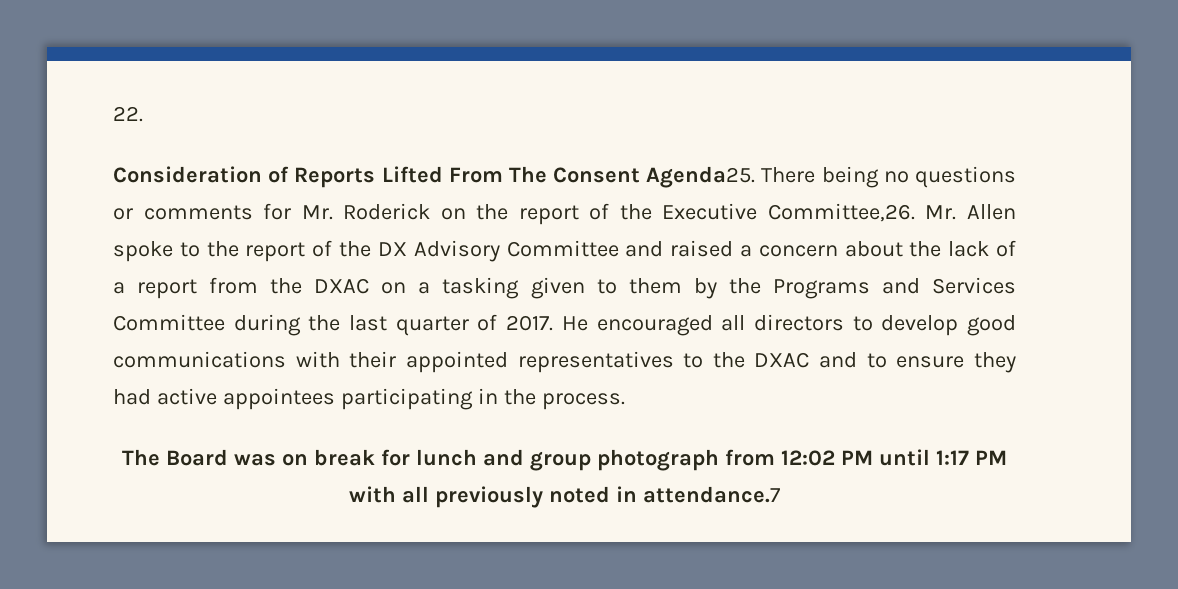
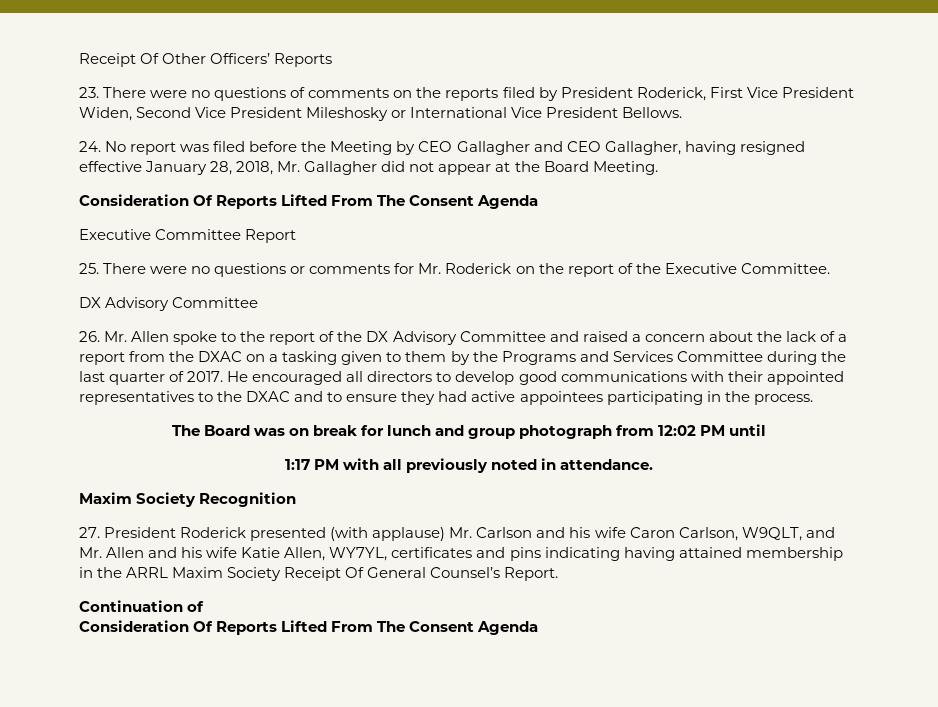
[113,106,143,122] [113,166,879,188] 22. // Consideration of Reports Lifted From The Consent Agenda25. There being -> [79,53,333,67] [79,87,854,101] [79,107,683,121] [79,141,805,155] [79,161,658,175] [79,194,539,209] [79,229,297,243] [79,263,188,274] Receipt Of Other Officers’ Reports // 23. There were no questions of comments on the reports filed by President Roderick, First Vice President Widen, Second Vice President Mileshosky or International Vice President Bellows. // 24. No report was filed before the Meeting by CEO Gallagher and CEO Gallagher, having resigned effective January 28, 2018, Mr. Gallagher did not appear at the Board Meeting. // Consideration Of Reports Lifted From The Consent Agenda // Executive Committee Report // 25. There were
[767,203,915,222] Committee,26. -> [740,263,830,274] [79,297,259,311] [79,331,100,342] Committee. // DX Advisory Committee // 26.
(930, 457) none -> (767, 430) //
[642,486,780,503] attendance.7 -> [560,459,654,470] [79,492,297,507] [79,527,835,541] [79,547,843,561] [79,567,559,581] [79,600,205,612] [79,620,539,635] attendance. // Maxim Society Recognition // 27. President Roderick presented (with applause) Mr. Carlson and his wife Caron Carlson, W9QLT, and Mr. Allen and his wife Katie Allen, WY7YL, certificates and pins indicating having attained membership in the ARRL Maxim Society Receipt Of General Counsel’s Report. // Continuation of // Consideration Of Reports Lifted From The Consent Agenda

